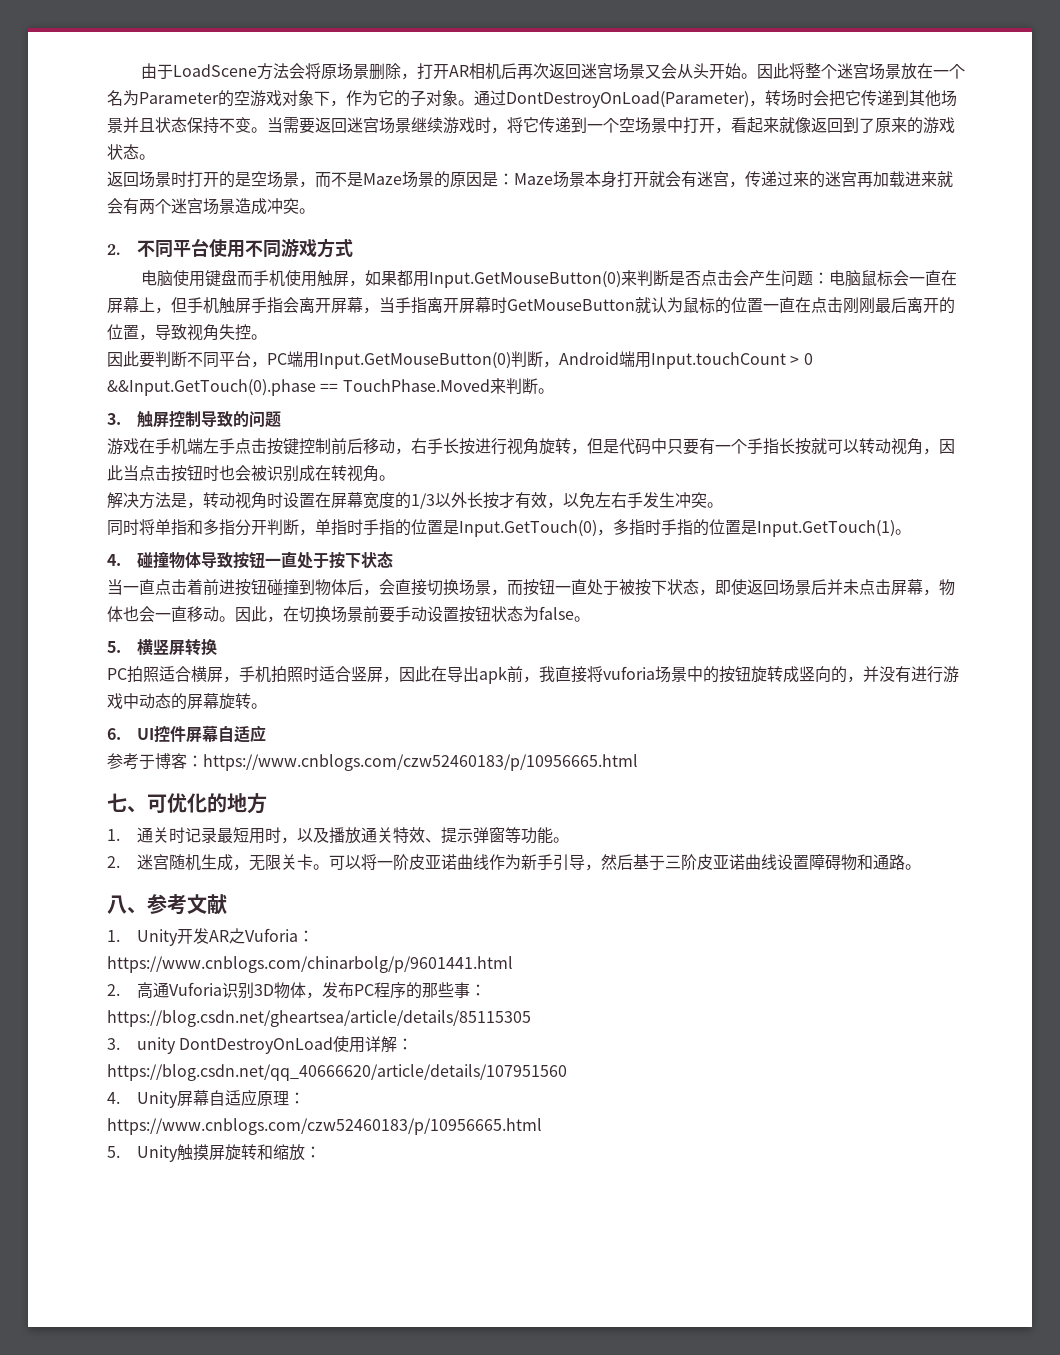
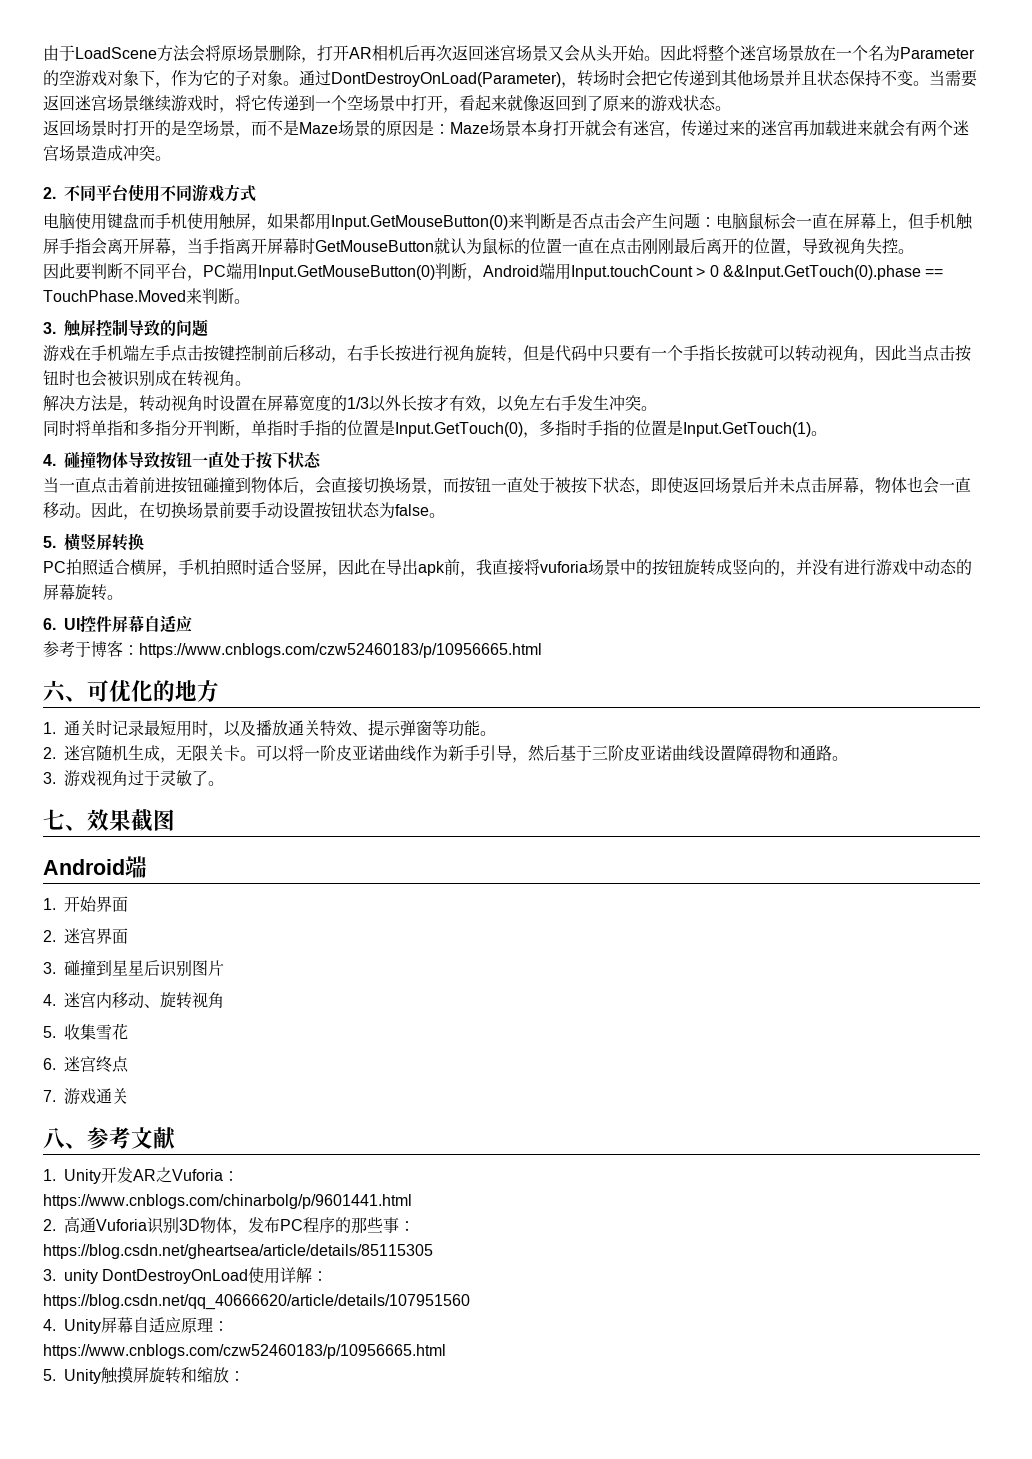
[107,793,127,812] 七 -> [43,680,67,703] 六
(921, 867) none -> [43,770,224,787] [43,809,175,832] [43,856,147,878] [43,896,128,912] [43,928,128,944] [43,960,224,977] [43,992,224,1009] [43,1023,128,1040] [43,1056,129,1073] [43,1088,128,1105] // 3.游戏视角过于灵敏了。 // 七、效果截图 // Android端 // 1.开始界面 // 2.迷宫界面 // 3.碰撞到星星后识别图片 // 4.迷宫内移动、旋转视角 // 5.收集雪花 // 6.迷宫终点 // 7.游戏通关

